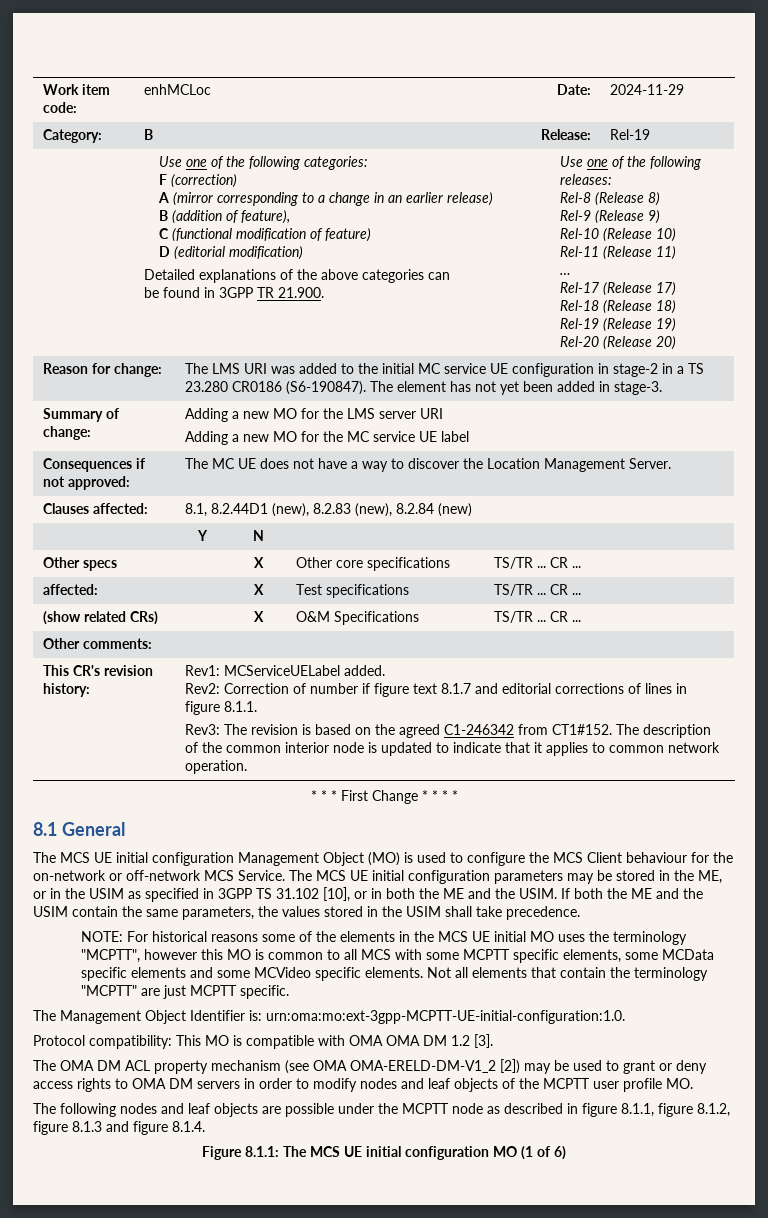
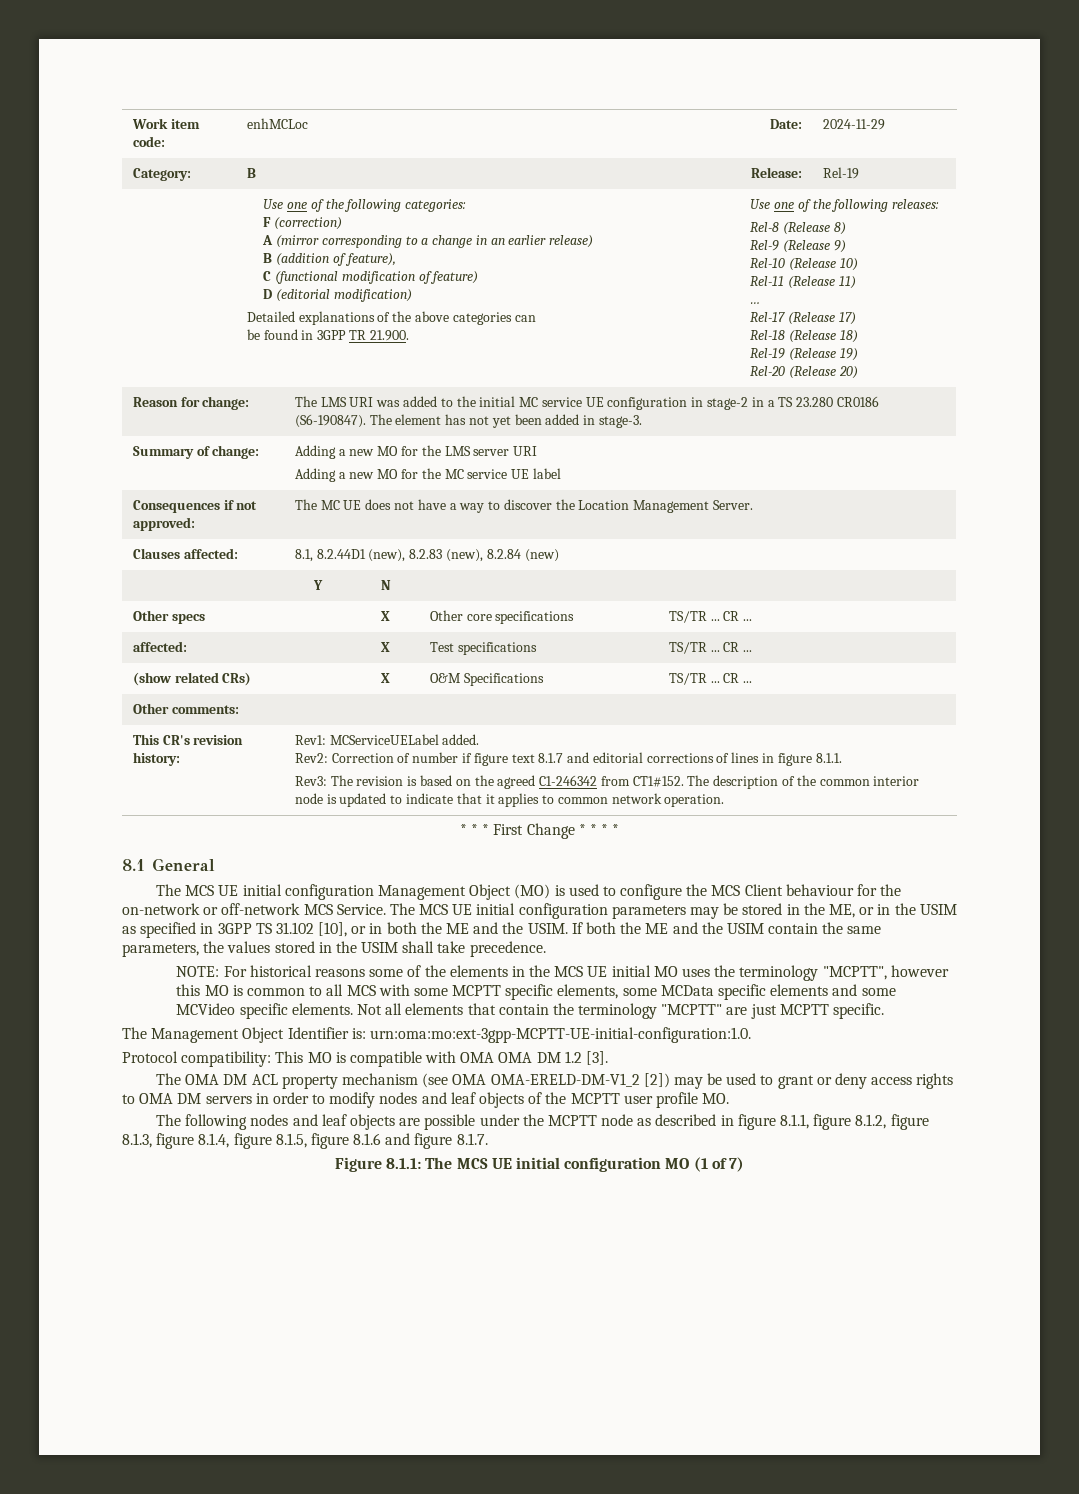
[72,1121,102,1132] 8.1.3 -> [122,1133,382,1149] 8.1.3, figure 8.1.4, figure 8.1.5, figure 8.1.6
[172,1121,205,1132] 8.1.4. -> [456,1133,488,1145] 8.1.7.
[554,1146,566,1160] 6) -> [728,1157,744,1172] 7)

